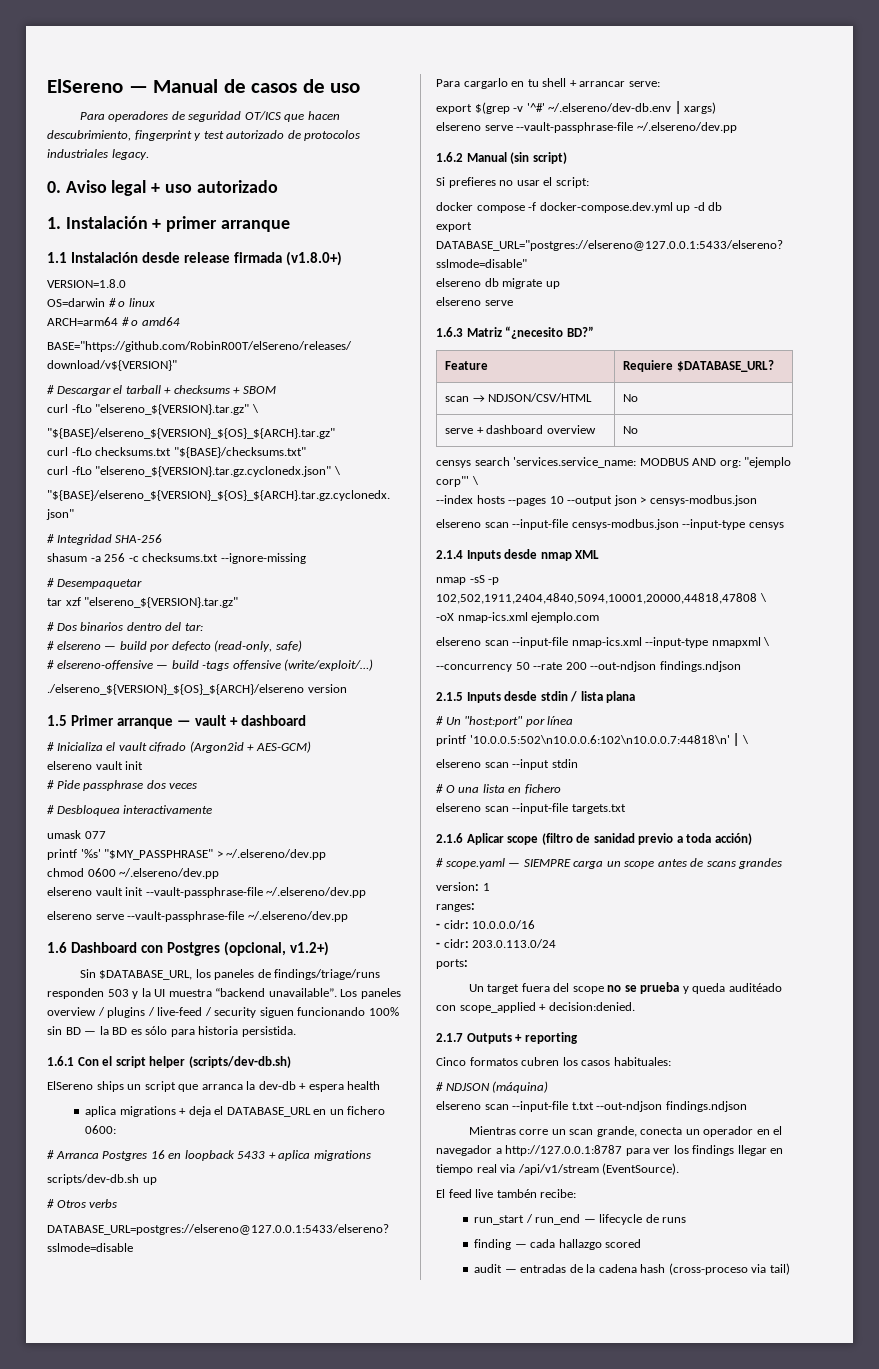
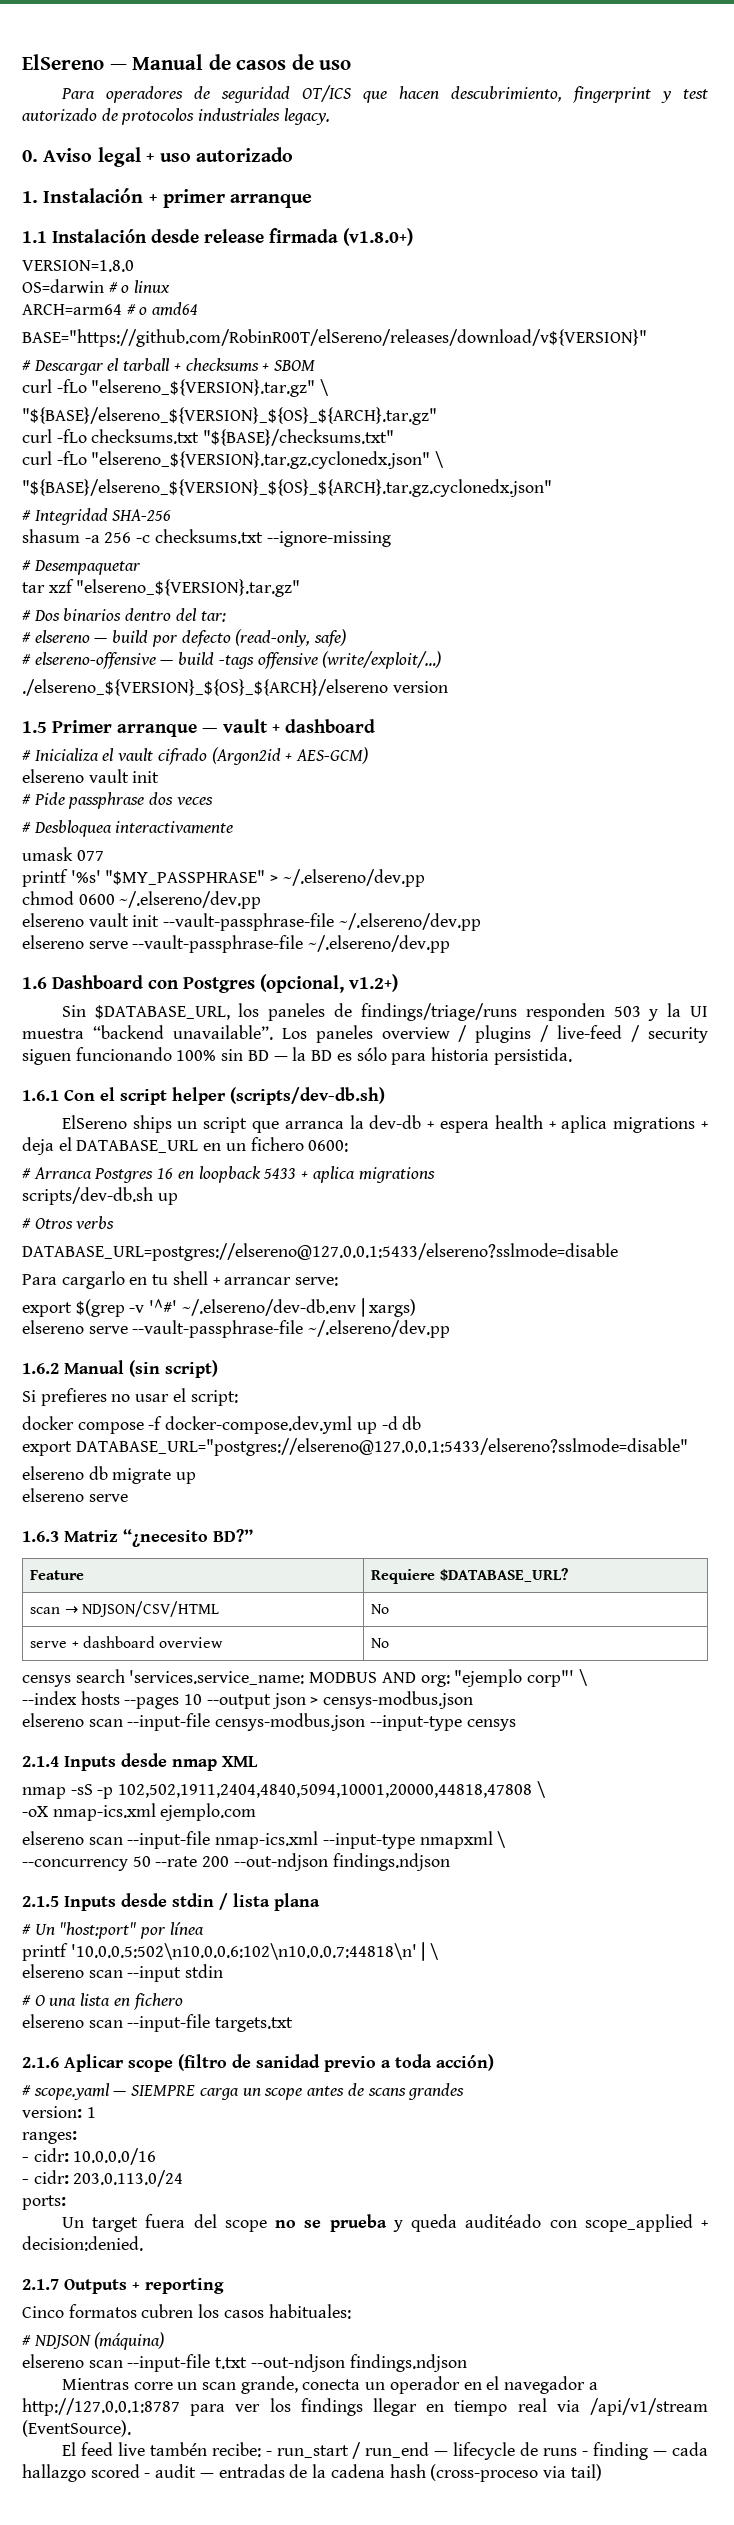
(381, 1085) // -> [548,1121,556,1129] +
(577, 1193) // -> [265,2451,272,2456] -
(687, 1220) // -> [582,2451,589,2456] -
(642, 1243) // -> [144,2473,151,2478] -

